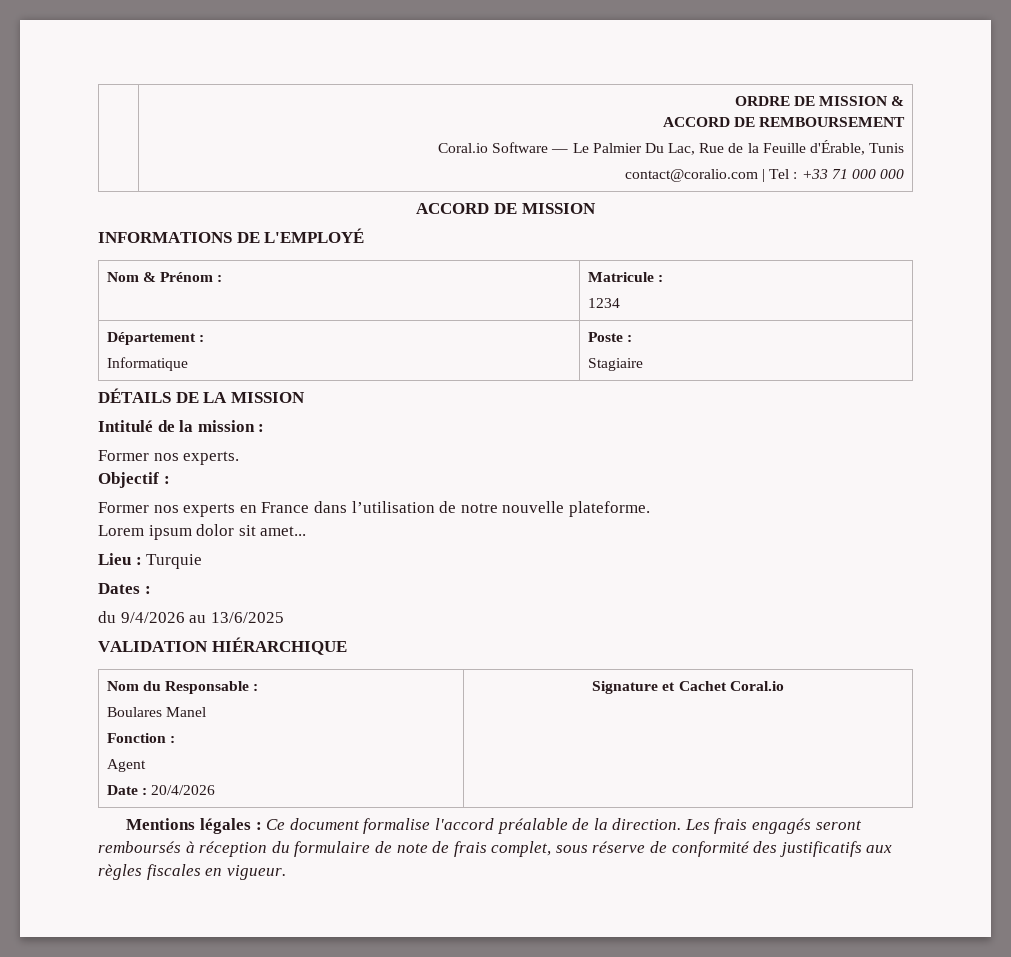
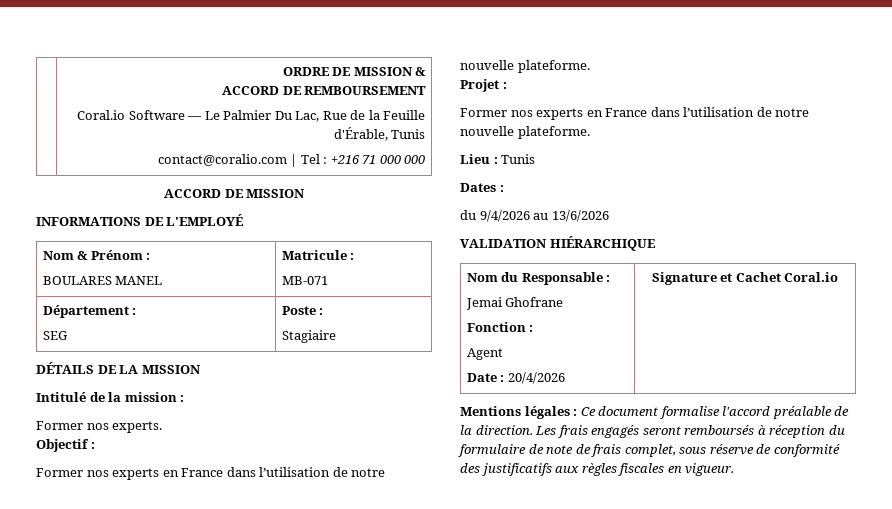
[801,169,828,179] +33 -> [330,155,360,164] +216
(223, 278) none -> [42,276,163,285] // BOULARES MANEL
[587,298,620,308] 1234 -> [281,276,328,285] MB-071
[106,357,188,371] Informatique -> [42,331,68,340] SEG
[98,524,307,540] Lorem ipsum dolor sit amet... -> [460,79,507,92] [460,107,810,120] [460,126,590,139] Projet : // Former nos experts en France dans l’utilisation de notre nouvelle plateforme.
[146,554,203,569] Turquie -> [501,154,536,164] Tunis
[210,612,284,623] 13/6/2025 -> [551,210,609,222] 13/6/2026
[106,707,206,717] Boulares Manel -> [465,297,564,310] Jemai Ghofrane

